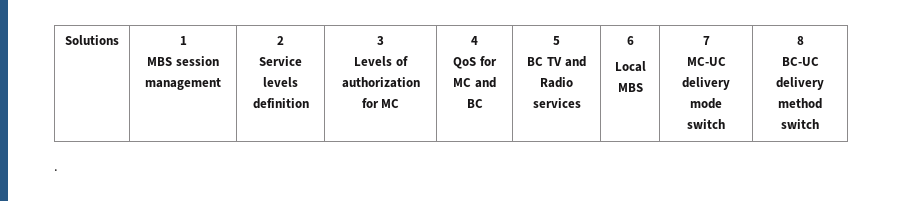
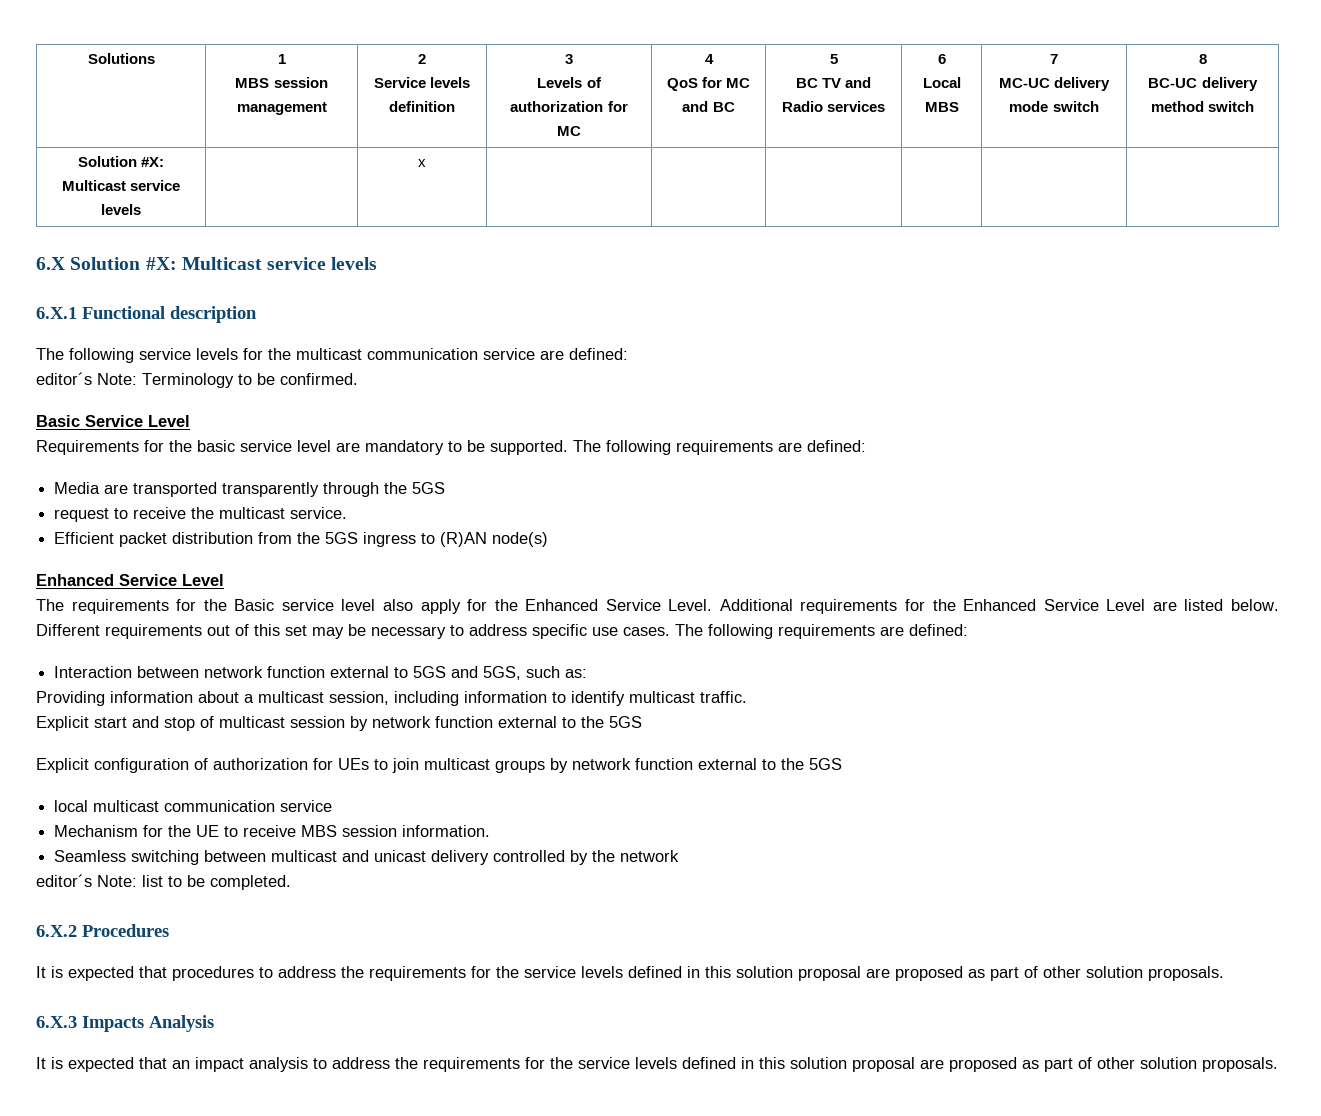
[54,169,58,171] // . -> [77,156,165,167] [61,180,181,191] [101,204,141,215] [418,159,426,167] [36,257,378,270] [36,306,257,323] [36,348,628,363] [36,372,358,388] [36,415,190,427] [36,440,866,455] [54,482,446,497] [54,507,348,522] [54,532,549,547] [36,574,224,586] [36,599,1279,614] [36,624,968,639] [54,666,588,680] [36,691,747,706] [36,716,642,731] [36,758,842,773] [54,800,333,812] [54,825,491,837] [54,850,680,865] [36,874,291,890] [36,924,169,937] [36,966,1224,981] [36,1015,214,1032] [36,1057,1278,1072] // Solution #X: Multicast service levels | | x | | | | | | // 6.X Solution #X: Multicast service levels // 6.X.1 Functional description // The following service levels for the multicast communication service are defined: // editor´s Note: Terminology to be confirmed. // Basic Service Level // Requirements for the basic service level are mandatory to be supported. The following requirements are defined: // Media are transported transparently through the 5GS // request to receive the multicast service. // Efficient packet distribution from the 5GS ingress to (R)AN node(s) // Enhanced Service Level // The requirements for the Basic service level also apply for the Enhanced Service Level. Additional requirements for the Enhanced Service Level are listed below. Different requirements out of this set may be necessary to address specific use cases. The following requirements are defined: // Interaction between network function external to 5GS and 5GS, such as: // Providing information about a multicast session, including information to identify multicast traffic. // Explicit start and stop of multicast session by network function external to the 5GS // Explicit configuration of authorization for UEs to join multicast groups by network function external to the 5GS // local multicast communication service // Mechanism for the UE to receive MBS session information. // Seamless switching between multicast and unicast delivery controlled by the network // editor´s Note: list to be completed. // 6.X.2 Procedures // It is expected that procedures to address the requirements for the service levels defined in this solution proposal are proposed as part of other solution proposals. // 6.X.3 Impacts Analysis // It is expected that an impact analysis to address the requirements for the service levels defined in this solution proposal are proposed as part of other solution proposals.

